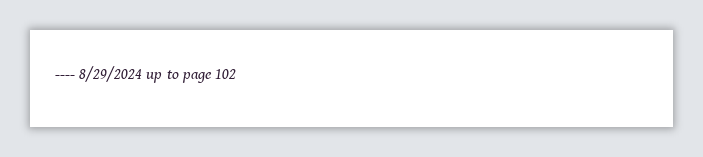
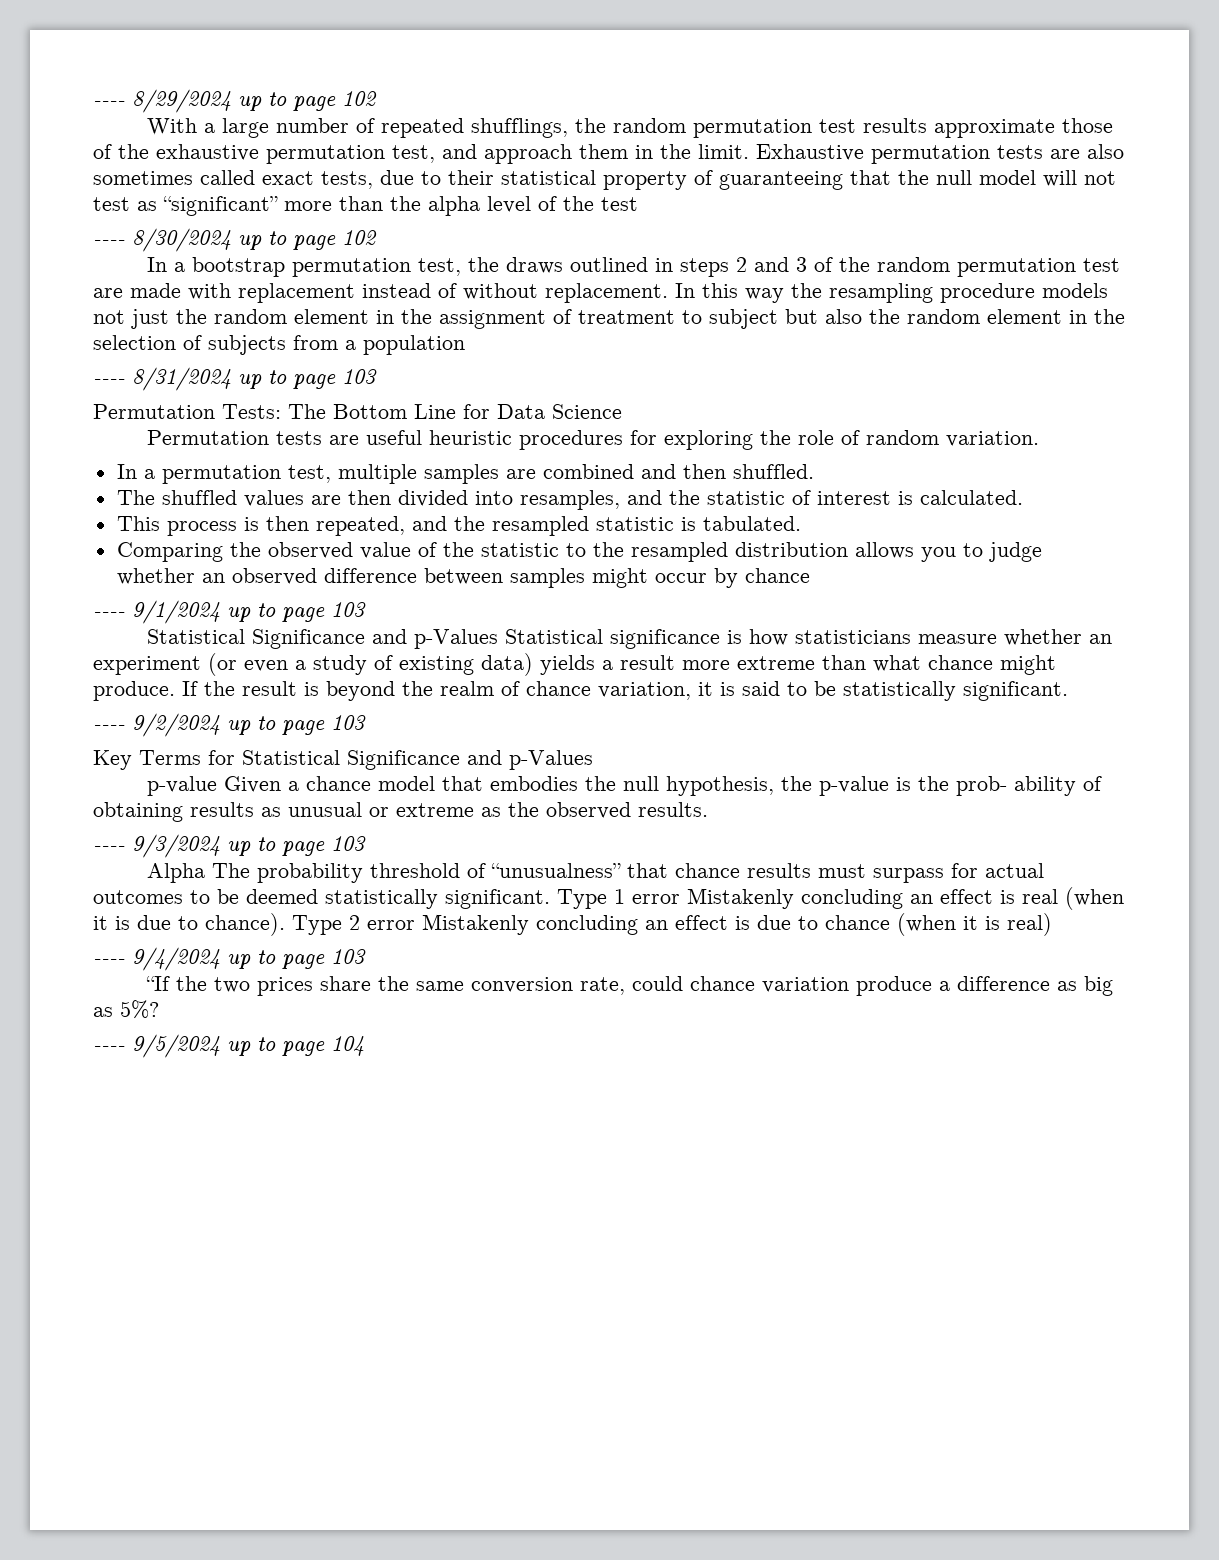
(236, 74) none -> [147,118,1114,138] [93,144,1124,164] [93,170,1116,190] [93,196,638,216] [93,228,377,252] [147,257,1121,277] [93,283,1108,303] [93,309,1125,329] [93,335,465,355] [93,367,377,391] [93,404,622,419] [147,430,1040,450] [116,464,814,484] [116,490,1023,510] [116,516,801,536] [116,542,1042,562] [116,568,810,588] [93,600,366,624] [147,629,1113,649] [93,653,1056,676] [93,681,1068,701] [93,713,366,737] [93,750,593,770] [147,776,1103,796] [93,802,708,822] [93,834,366,858] [147,863,1045,883] [93,887,1124,910] [93,913,1052,936] [93,947,366,971] [146,976,1114,996] [93,1000,159,1019] [93,1034,364,1058] // With a large number of repeated shufflings, the random permutation test results approximate those of the exhaustive permutation test, and approach them in the limit. Exhaustive permutation tests are also sometimes called exact tests, due to their statistical property of guaranteeing that the null model will not test as “significant” more than the alpha level of the test // ---- 8/30/2024 up to page 102 // In a bootstrap permutation test, the draws outlined in steps 2 and 3 of the random permutation test are made with replacement instead of without replacement. In this way the resampling procedure models not just the random element in the assignment of treatment to subject but also the random element in the selection of subjects from a population // ---- 8/31/2024 up to page 103 // Permutation Tests: The Bottom Line for Data Science // Permutation tests are useful heuristic procedures for exploring the role of random variation. // In a permutation test, multiple samples are combined and then shuffled. // The shuffled values are then divided into resamples, and the statistic of interest is calculated. // This process is then repeated, and the resampled statistic is tabulated. // Comparing the observed value of the statistic to the resampled distribution allows you to judge whether an observed difference between samples might occur by chance // ---- 9/1/2024 up to page 103 // Statistical Significance and p-Values Statistical significance is how statisticians measure whether an experiment (or even a study of existing data) yields a result more extreme than what chance might produce. If the result is beyond the realm of chance variation, it is said to be statistically significant. // ---- 9/2/2024 up to page 103 // Key Terms for Statistical Significance and p-Values // p-value Given a chance model that embodies the null hypothesis, the p-value is the prob‐ ability of obtaining results as unusual or extreme as the observed results. // ---- 9/3/2024 up to page 103 // Alpha The probability threshold of “unusualness” that chance results must surpass for actual outcomes to be deemed statistically significant. Type 1 error Mistakenly concluding an effect is real (when it is due to chance). Type 2 error Mistakenly concluding an effect is due to chance (when it is real) // ---- 9/4/2024 up to page 103 // “If the two prices share the same conversion rate, could chance variation produce a difference as big as 5%? // ---- 9/5/2024 up to page 104

